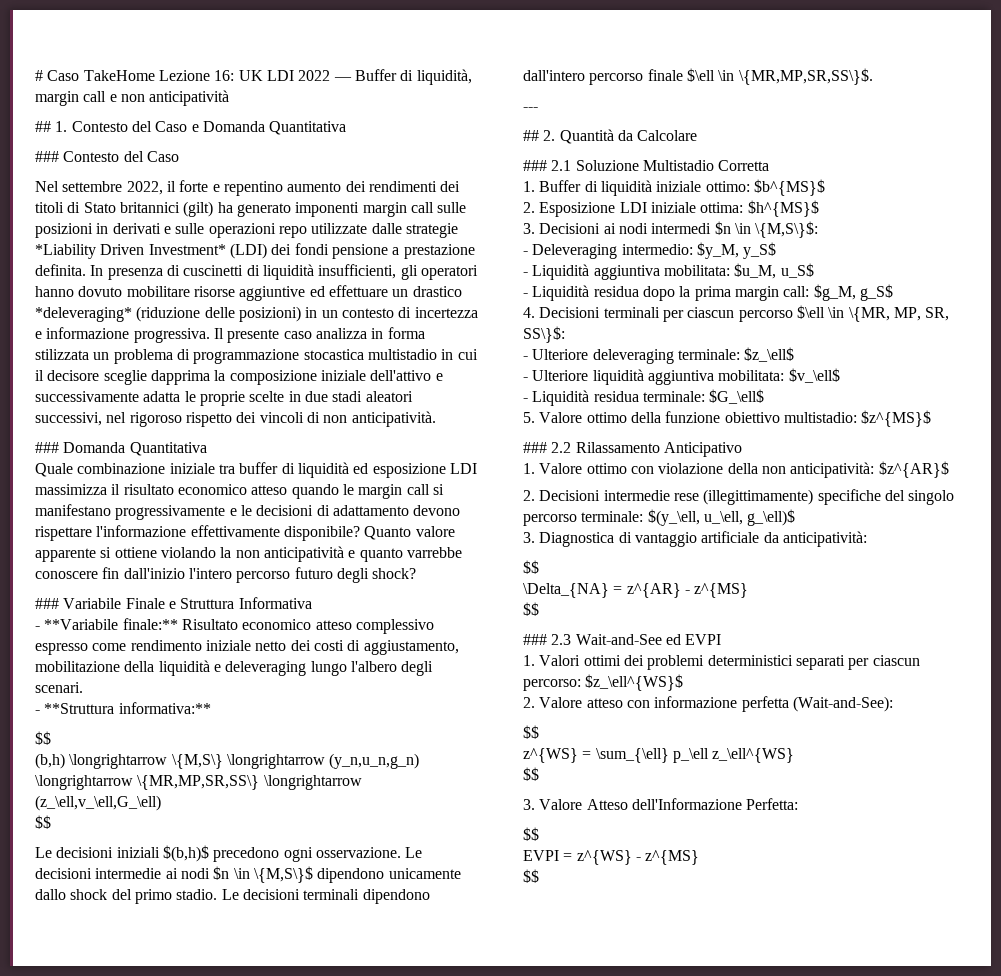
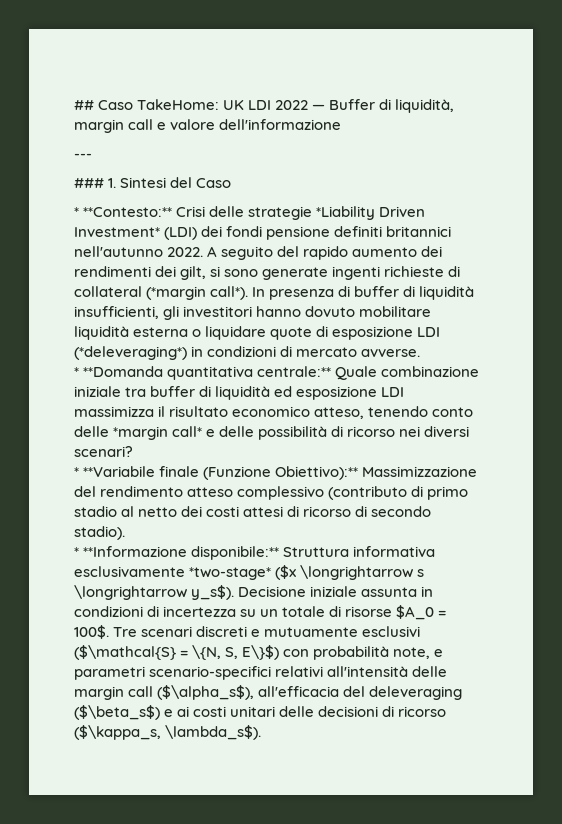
[35,70,235,81] # Caso TakeHome Lezione 16: -> [74,99,220,110] ## Caso TakeHome:
[120,90,230,106] [35,121,347,135] [35,151,120,162] non anticipatività // ## 1. Contesto del Caso e Domanda Quantitativa // ### Contesto -> [170,119,342,130] [74,153,92,159] [74,177,167,188] valore dell'informazione // --- // ### 1. Sintesi
[35,180,461,196] [35,201,467,217] [35,223,402,238] Nel settembre 2022, il forte e repentino aumento dei rendimenti dei titoli di Stato britannici (gilt) ha generato imponenti margin call sulle posizioni in derivati e sulle operazioni repo utilizzate dalle -> [74,206,245,217] * **Contesto:** Crisi delle
[392,244,475,259] [35,264,86,276] a prestazione definita. -> [334,226,452,237] [74,246,443,260] [74,266,461,280] [74,286,249,300] definiti britannici nell'autunno 2022. A seguito del rapido aumento dei rendimenti dei gilt, si sono generate ingenti richieste di collateral (*margin call*).
[183,265,244,276] cuscinetti -> [354,286,400,297] buffer
[420,265,478,280] operatori -> [183,306,253,317] investitori
[193,285,462,301] [35,306,478,322] [35,327,425,343] [35,349,478,364] [35,370,443,385] [35,391,413,406] [35,411,436,427] [35,442,207,456] risorse aggiuntive ed effettuare un drastico *deleveraging* (riduzione delle posizioni) in un contesto di incertezza e informazione progressiva. Il presente caso analizza in forma stilizzata un problema di programmazione stocastica multistadio in cui il decisore sceglie dapprima la composizione iniziale dell'attivo e successivamente adatta le proprie scelte in due stadi aleatori successivi, nel rigoroso rispetto dei vincoli di non anticipatività. // ### Domanda Quantitativa // -> [74,326,441,340] [74,346,421,360] [74,366,332,380] liquidità esterna o liquidare quote di esposizione LDI (*deleveraging*) in condizioni di mercato avverse. // * **Domanda quantitativa centrale:**
[251,484,444,499] [35,504,461,520] [35,525,455,541] [35,546,462,562] [35,567,417,583] [35,597,312,609] [35,618,434,634] [35,640,459,655] [35,660,434,676] [35,682,83,693] [35,702,211,714] [35,731,51,745] [35,753,420,769] [35,775,362,790] [35,795,161,811] [35,815,51,829] [35,845,423,862] [35,866,461,883] [35,889,430,904] [523,68,873,85] [523,107,538,111] [523,129,698,144] [523,160,770,171] [523,179,825,196] [523,200,819,217] [523,221,819,238] [523,242,777,259] [523,263,814,280] [523,284,893,301] [523,305,950,322] [523,326,565,343] [523,347,795,364] [523,368,840,385] [523,389,765,406] [523,410,932,427] [523,442,742,457] [523,461,949,478] [523,489,955,505] [523,509,796,526] [523,531,867,547] [523,560,539,574] [523,583,749,598] [523,602,539,616] [523,634,722,645] [523,655,920,670] [523,674,684,691] [523,696,893,712] [523,725,539,739] [523,748,795,763] [523,767,539,781] [523,798,799,810] [523,827,539,841] [523,850,700,865] [523,869,539,883] atteso quando le margin call si manifestano progressivamente e le decisioni di adattamento devono rispettare l'informazione effettivamente disponibile? Quanto valore apparente si ottiene violando la non anticipatività e quanto varrebbe conoscere fin dall'inizio l'intero percorso futuro degli shock? // ### Variabile Finale e Struttura Informativa // - **Variabile finale:** Risultato economico atteso complessivo espresso come rendimento iniziale netto dei costi di aggiustamento, mobilitazione della liquidità e deleveraging lungo l'albero degli scenari. // - **Struttura informativa:** // $$ // (b,h) \longrightarrow \{M,S\} \longrightarrow (y_n,u_n,g_n) \longrightarrow \{MR,MP,SR,SS\} \longrightarrow (z_\ell,v_\ell,G_\ell) // $$ // Le decisioni iniziali $(b,h)$ precedono ogni osservazione. Le decisioni intermedie ai nodi $n \in \{M,S\}$ dipendono unicamente dallo shock del primo stadio. Le decisioni terminali dipendono dall'intero percorso finale $\ell \in \{MR,MP,SR,SS\}$. // --- // ## 2. Quantità da Calcolare // ### 2.1 Soluzione Multistadio Corretta // 1. Buffer di liquidità iniziale ottimo: $b^{MS}$ // 2. Esposizione LDI iniziale ottima: $h^{MS}$ // 3. Decisioni ai nodi intermedi $n \in \{M,S\}$: // - Deleveraging intermedio: $y_M, y_S$ // - Liquidità aggiuntiva mobilitata: $u_M, u_S$ // - Liquidità residua dopo la prima margin call: $g_M, g_S$ // 4. Decisioni terminali per ciascun percorso $\ell \in \{MR, MP, SR, SS\}$: // - Ulteriore deleveraging terminale: $z_\ell$ // - Ulteriore liquidità aggiuntiva mobilitata: $v_\ell$ // - Liquidità residua terminale: $G_\ell$ // 5. Valore ottimo della funzione obiettivo multistadio: $z^{MS}$ // ### 2.2 Rilassamento Anticipativo // 1. Valore ottimo con violazione della non anticipatività: $z^{AR}$ // 2. Decisioni intermedie rese (illegittimamente) specifiche del singolo percorso terminale: $(y_\ell, u_\ell, g_\ell)$ // 3. Diagnostica di vantaggio artificiale da anticipatività: // $$ // \Delta_{NA} = z^{AR} - z^{MS} // $$ // ### 2.3 Wait-and-See ed EVPI // 1. Valori ottimi dei problemi deterministici separati per ciascun percorso: $z_\ell^{WS}$ // 2. Valore atteso con informazione perfetta (Wait-and-See): // $$ // z^{WS} = \sum_{\ell} p_\ell z_\ell^{WS} // $$ // 3. Valore Atteso dell'Informazione Perfetta: // $$ // EVPI = z^{WS} - z^{MS} // $$ -> [314,406,474,419] [74,426,470,440] [74,446,133,457] [74,466,478,480] [74,486,469,500] [74,506,432,517] [74,526,125,540] [74,546,436,560] [74,565,425,580] [74,585,434,600] [74,605,447,620] [74,625,421,639] [74,645,444,660] [74,666,448,680] [74,685,463,700] [74,705,447,720] [74,725,262,740] atteso, tenendo conto delle *margin call* e delle possibilità di ricorso nei diversi scenari? // * **Variabile finale (Funzione Obiettivo):** Massimizzazione del rendimento atteso complessivo (contributo di primo stadio al netto dei costi attesi di ricorso di secondo stadio). // * **Informazione disponibile:** Struttura informativa esclusivamente *two-stage* ($x \longrightarrow s \longrightarrow y_s$). Decisione iniziale assunta in condizioni di incertezza su un totale di risorse $A_0 = 100$. Tre scenari discreti e mutuamente esclusivi ($\mathcal{S} = \{N, S, E\}$) con probabilità note, e parametri scenario-specifici relativi all'intensità delle margin call ($\alpha_s$), all'efficacia del deleveraging ($\beta_s$) e ai costi unitari delle decisioni di ricorso ($\kappa_s, \lambda_s$).

